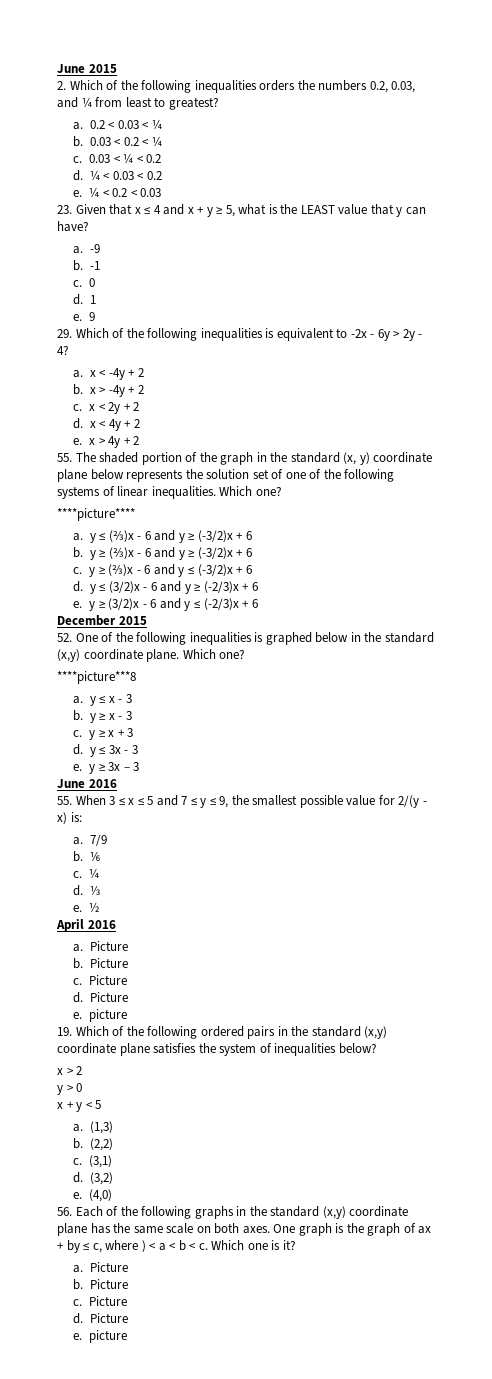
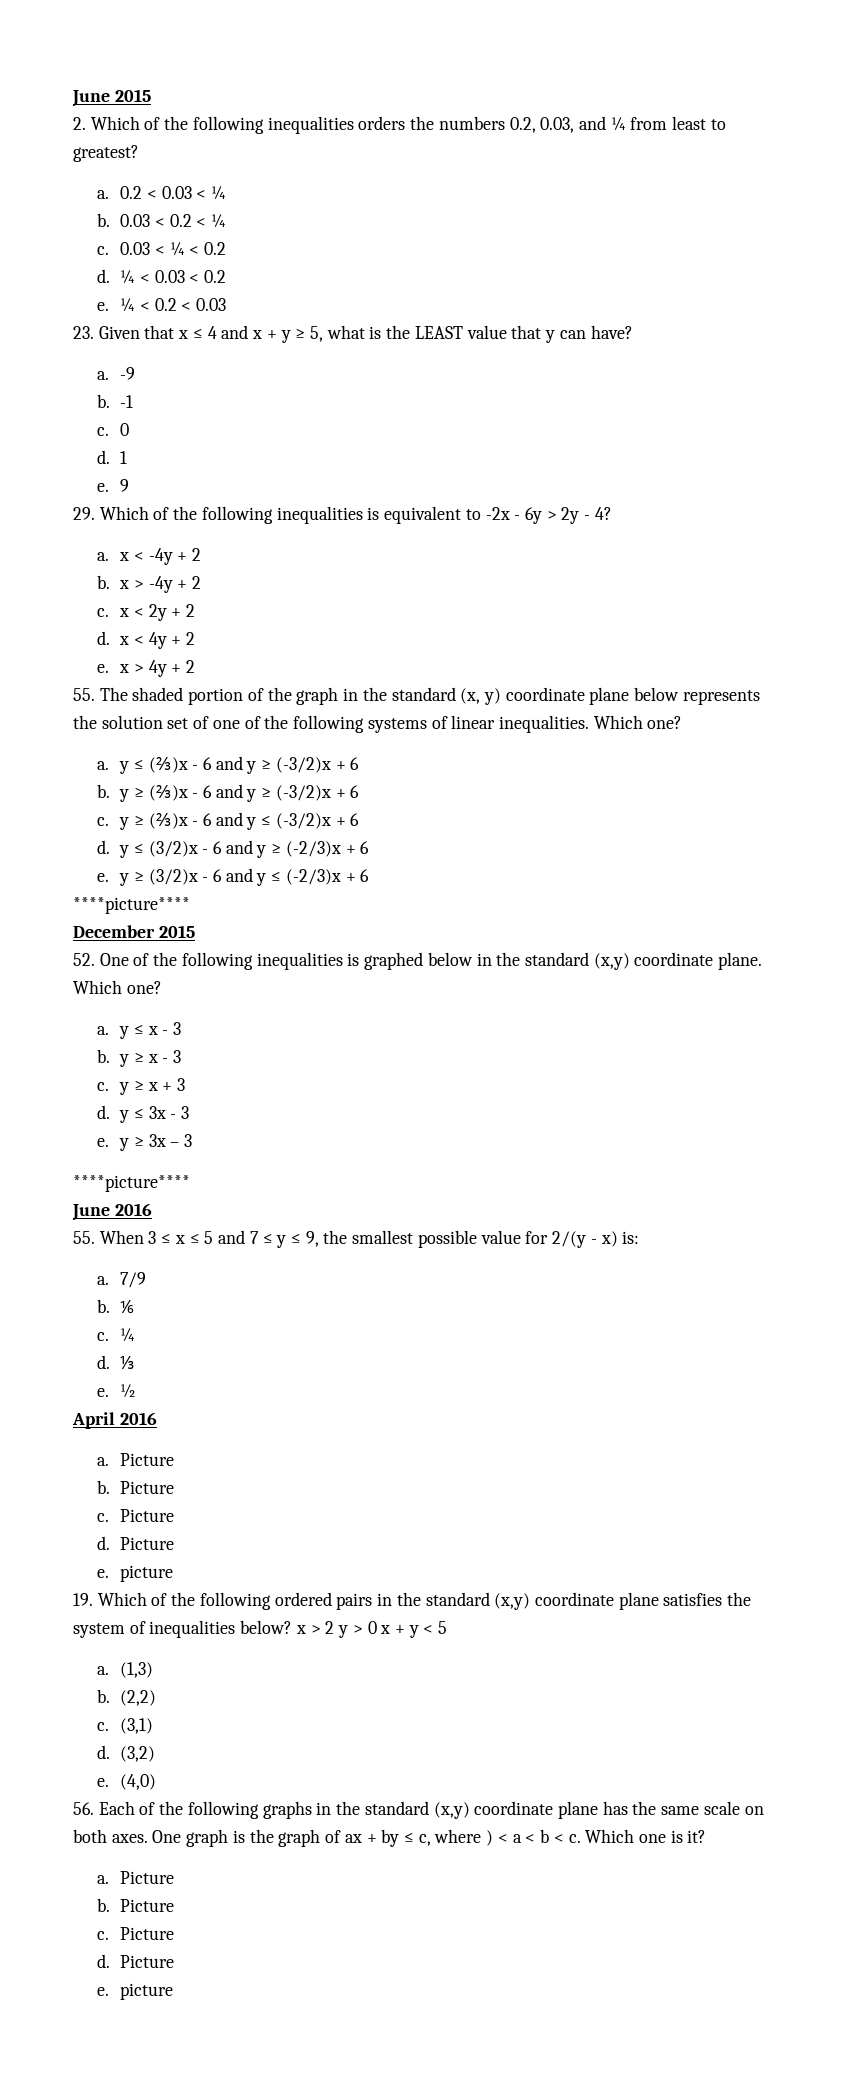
[57,508,135,521] // ****picture**** -> (683, 722) none
(258, 603) none -> [73,897,190,914] // ****picture****
[57,671,136,684] // ****picture***8 -> (162, 987) none
(140, 766) none -> [73,1175,190,1192] // ****picture****
(377, 1048) // -> (293, 1627) none
(83, 1070) // -> (335, 1627) none
(83, 1087) // -> (377, 1627) none

